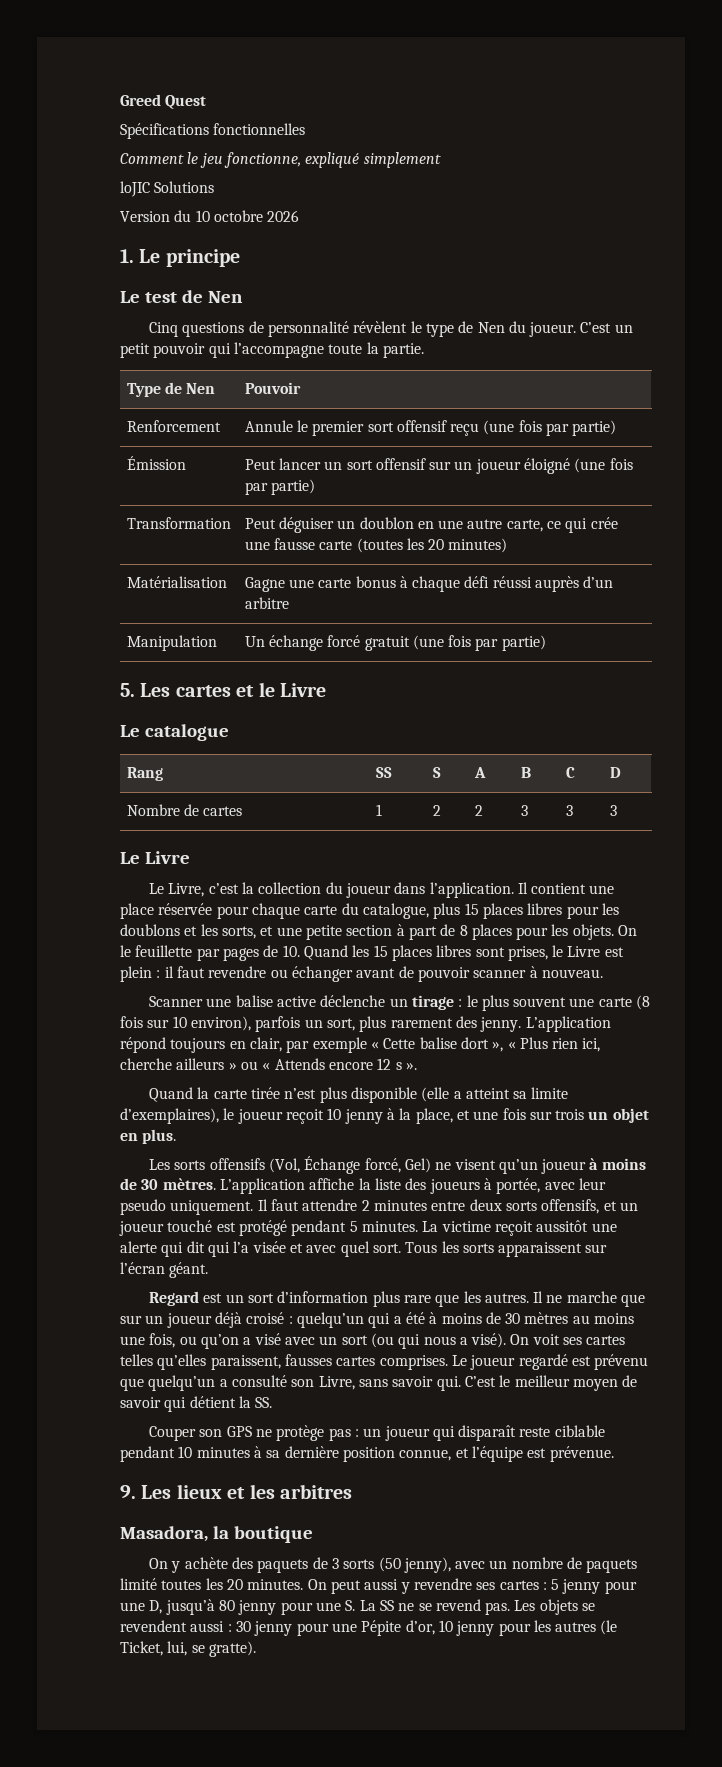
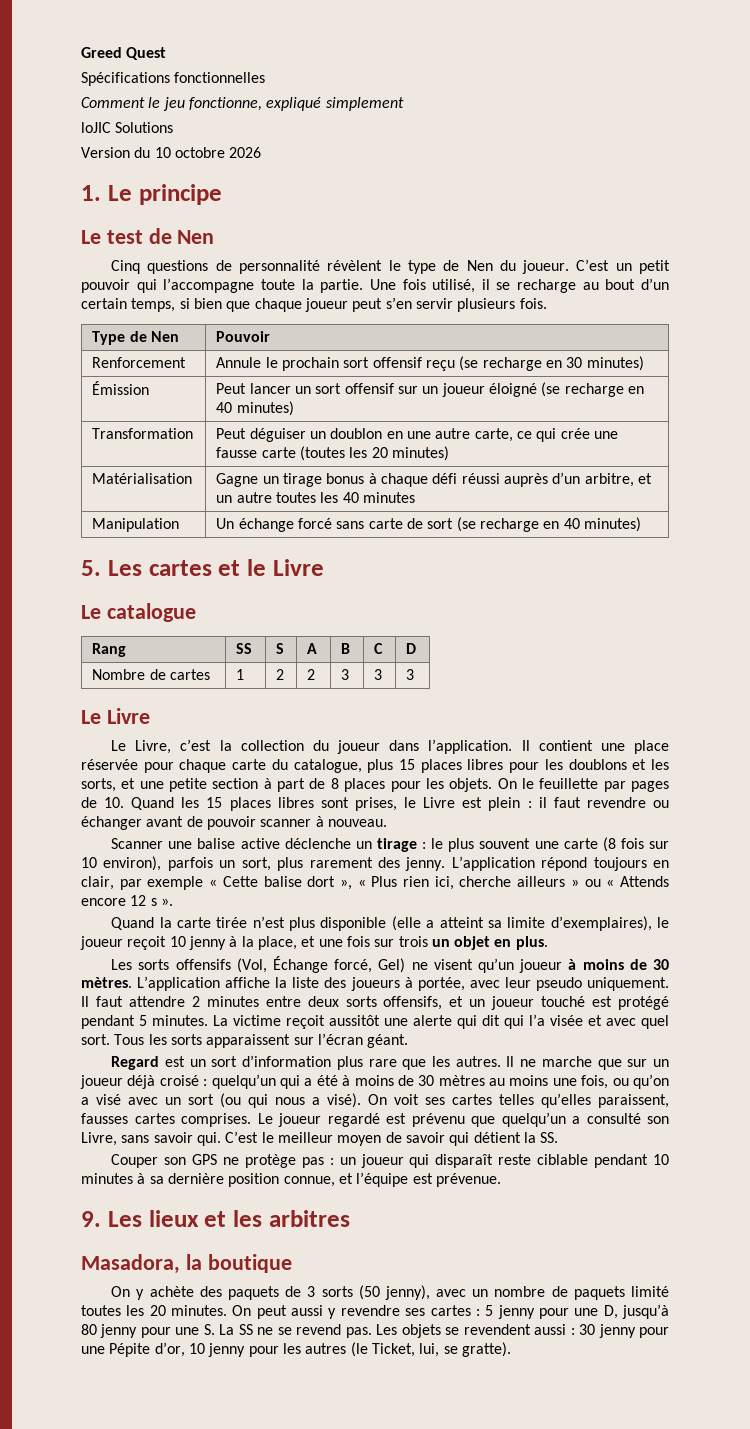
(424, 350) none -> [369,278,669,293] [81,297,547,312] Une fois utilisé, il se recharge au bout d’un certain temps, si bien que chaque joueur peut s’en servir plusieurs fois.
[312,421,365,436] premier -> [282,357,340,371] prochain
[483,420,617,436] (une fois par partie) -> [459,356,644,371] (se recharge en 30 minutes)
[574,458,633,473] [244,479,315,495] (une fois par partie) -> [541,382,644,397] [216,401,294,416] (se recharge en 40 minutes)
[288,578,352,588] une carte -> [262,473,323,487] un tirage
[244,597,289,609] [126,635,217,651] [244,635,546,651] arbitre // Manipulation | Un échange forcé gratuit (une fois par partie) -> [584,473,652,487] [216,492,416,503] [92,518,180,532] [216,517,641,532] arbitre, et un autre toutes les 40 minutes // Manipulation | Un échange forcé sans carte de sort (se recharge en 40 minutes)

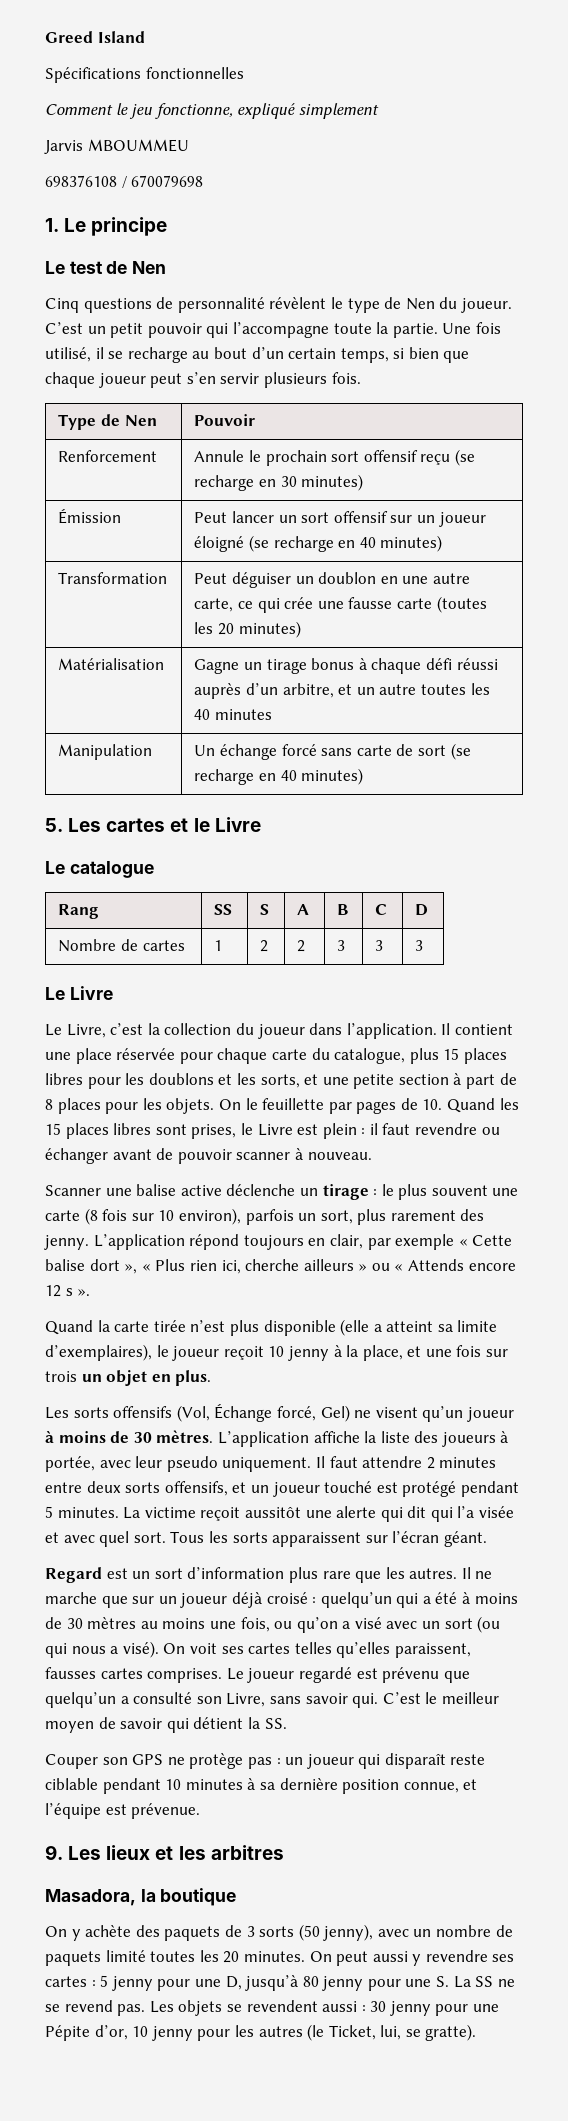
[126,47,167,60] Quest -> [97,31,145,43] Island
[81,122,174,133] [81,147,262,158] loJIC Solutions // Version du 10 octobre 2026 -> [44,139,189,154] [45,175,204,188] Jarvis MBOUMMEU // 698376108 / 670079698

